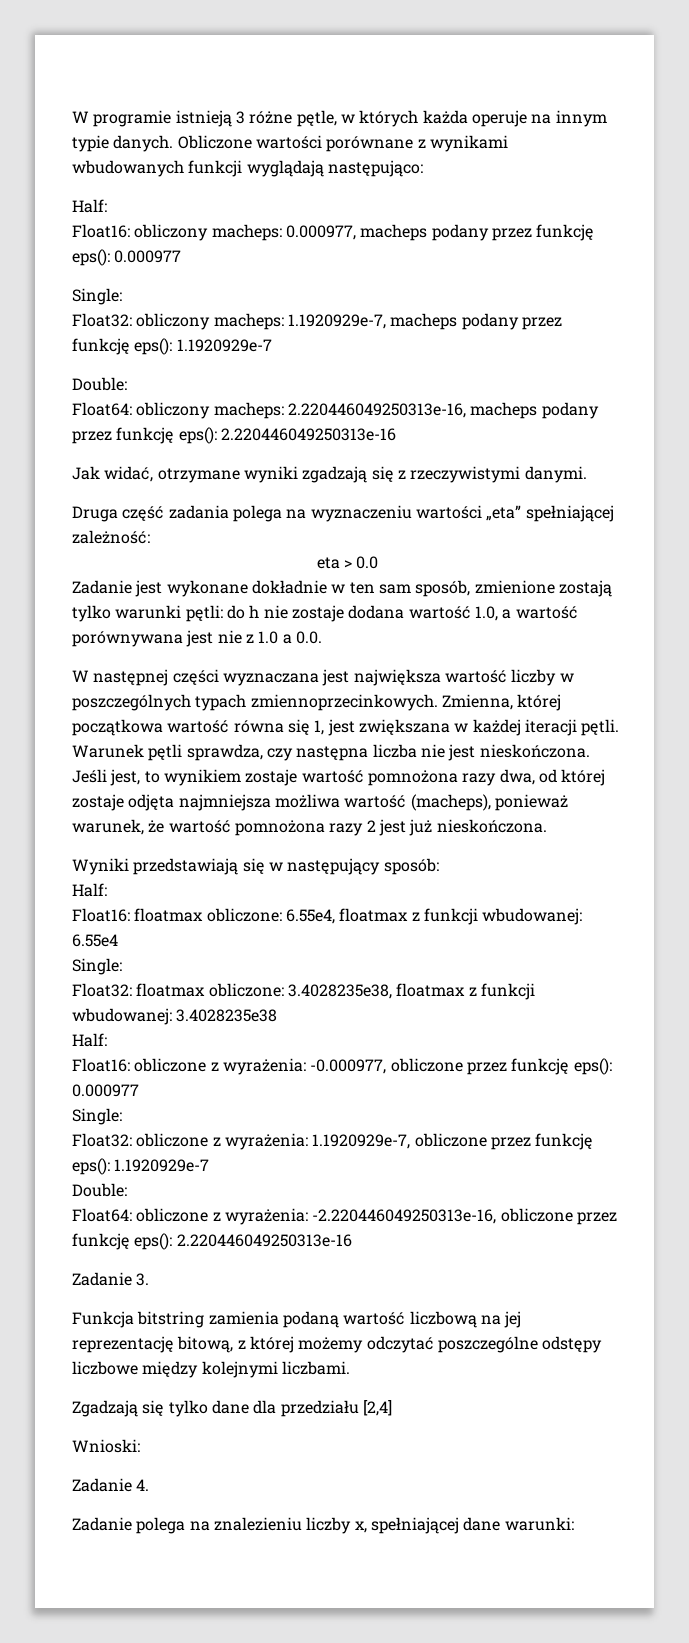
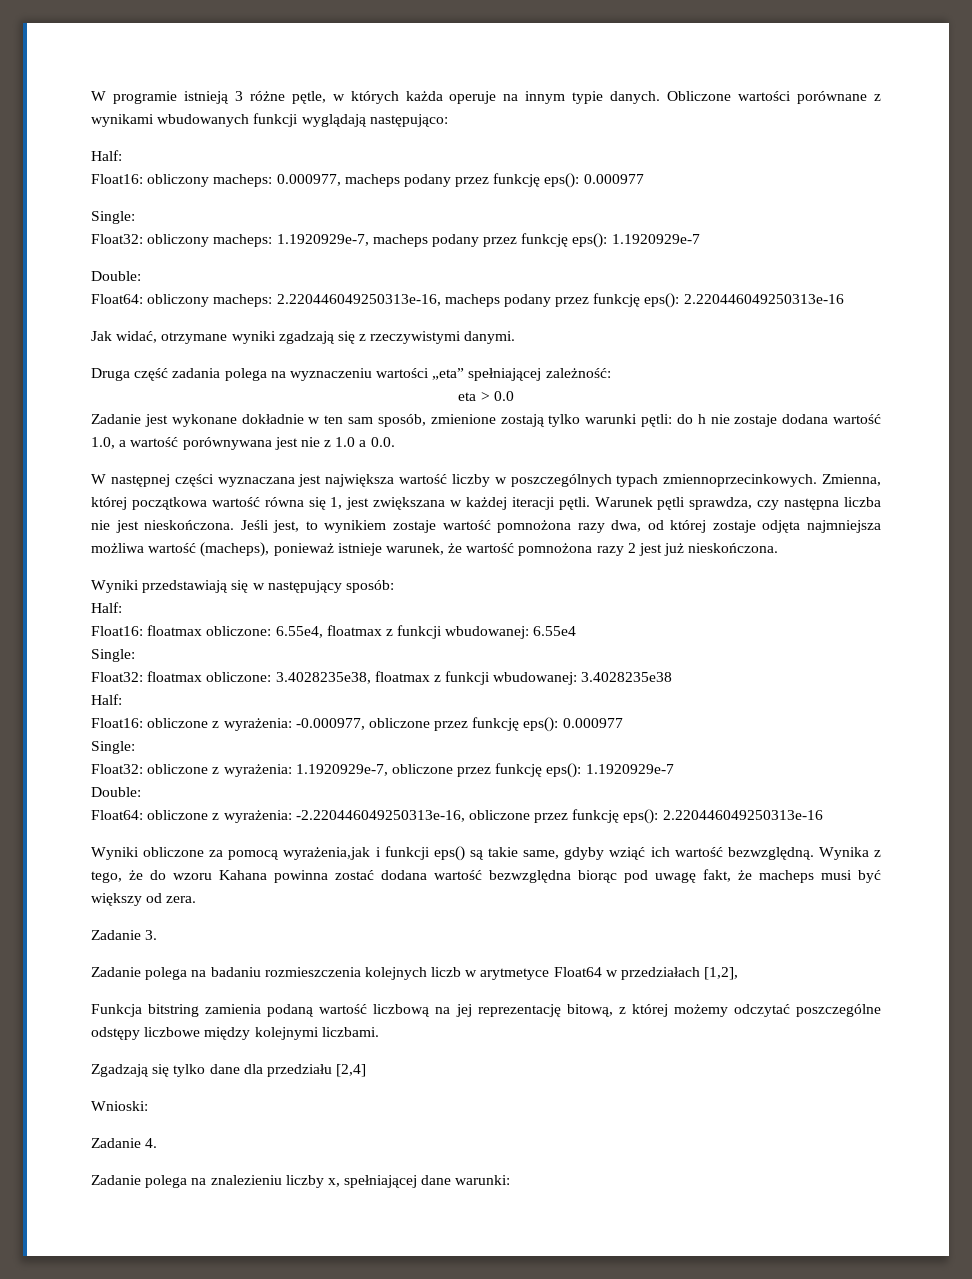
(568, 802) none -> [337,543,382,556] istnieje
[72,1272,150,1286] Zadanie 3. -> [91,846,882,861] [91,869,881,883] [91,893,197,906] [91,930,158,940] [91,967,739,980] Wyniki obliczone za pomocą wyrażenia,jak i funkcji eps() są takie same, gdyby wziąć ich wartość bezwzględną. Wynika z tego, że do wzoru Kahana powinna zostać dodana wartość bezwzględna biorąc pod uwagę fakt, że macheps musi być większy od zera. // Zadanie 3. // Zadanie polega na badaniu rozmieszczenia kolejnych liczb w arytmetyce Float64 w przedziałach [1,2],

